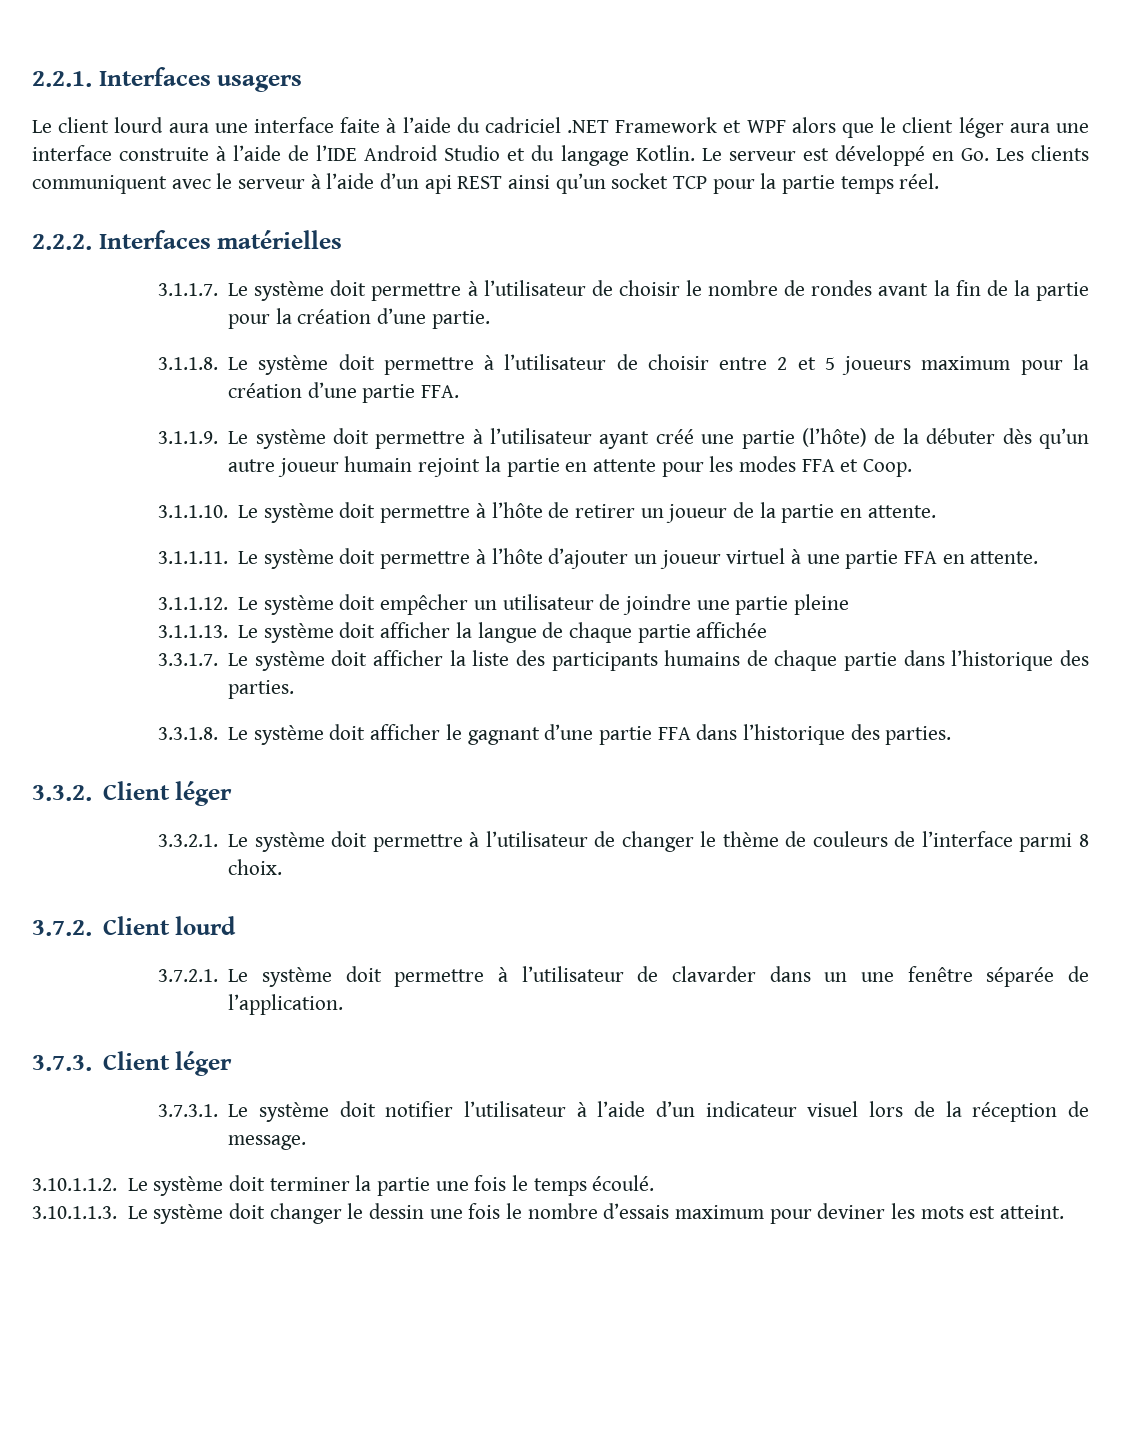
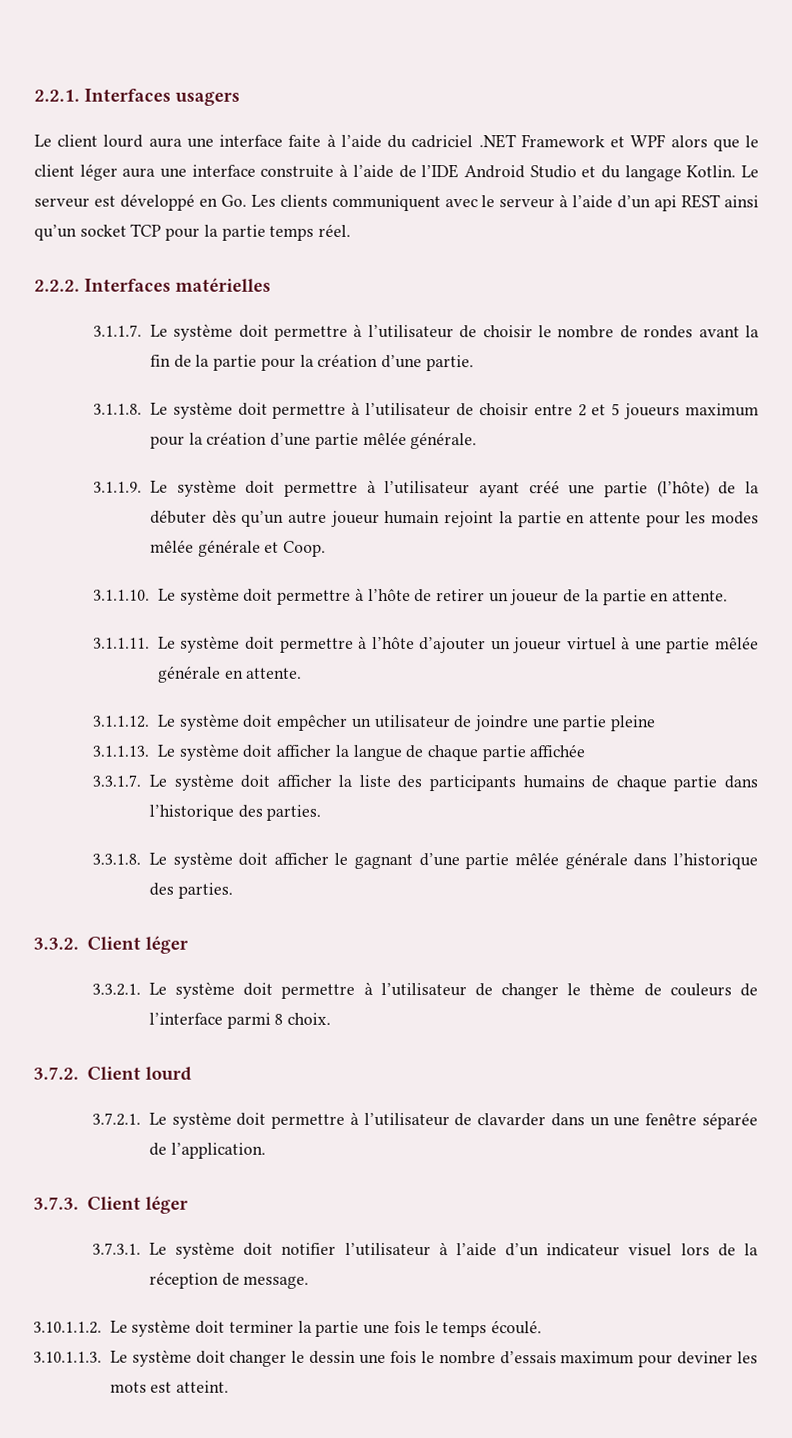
[421,385,460,398] FFA. -> [362,431,478,450] mêlée générale.
[801,459,835,472] FFA -> [149,539,261,557] mêlée générale
[903,551,937,564] FFA -> [715,636,760,650] [157,665,221,683] mêlée générale
[657,727,691,740] FFA -> [515,852,628,870] mêlée générale

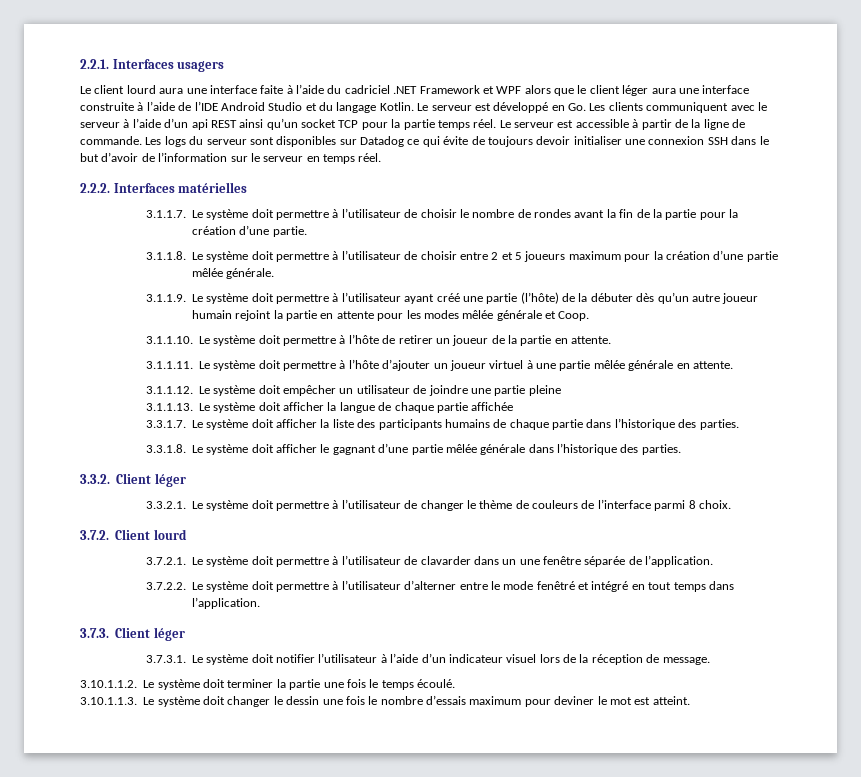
(352, 230) none -> [499,119,745,130] [80,136,769,147] [80,152,382,164] Le serveur est accessible à partir de la ligne de commande. Les logs du serveur sont disponibles sur Datadog ce qui évite de toujours devoir initialiser une connexion SSH dans le but d’avoir de l’information sur le serveur en temps réel.
(266, 1150) none -> [145,580,734,592] [191,597,260,609] // 3.7.2.2. Le système doit permettre à l’utilisateur d’alterner entre le mode fenêtré et intégré en tout temps dans l’application.
[737,1351,758,1364] [109,1381,147,1393] les mots -> [597,696,632,705] le mot

